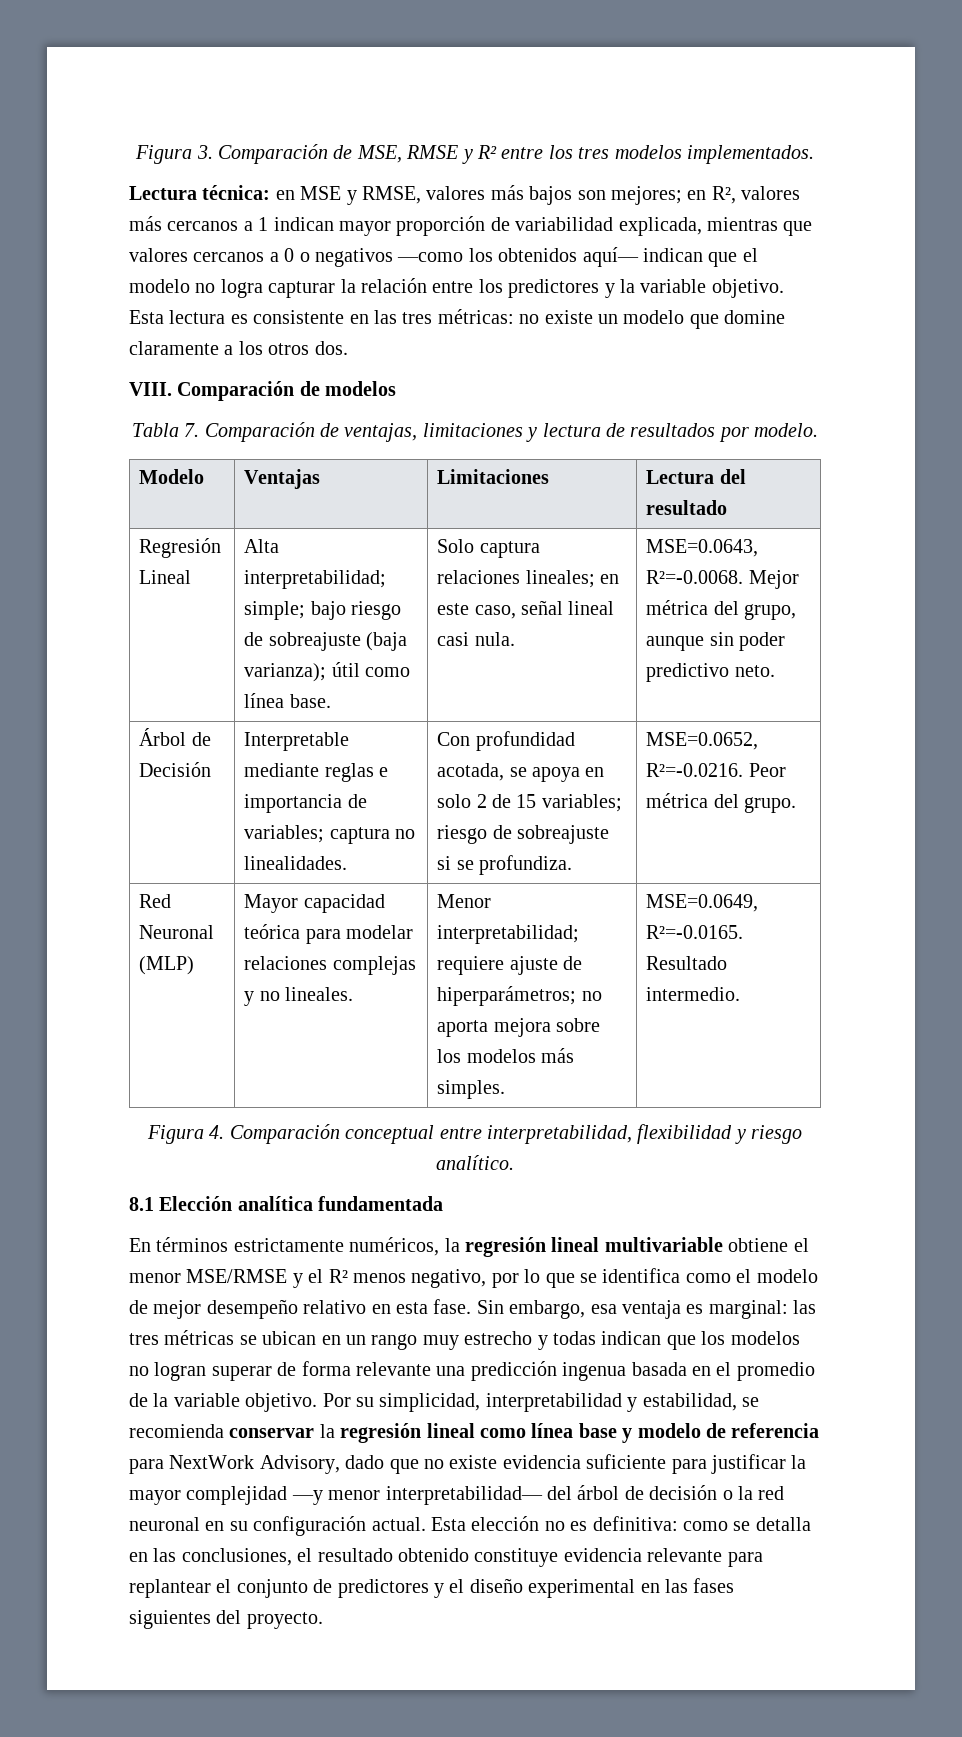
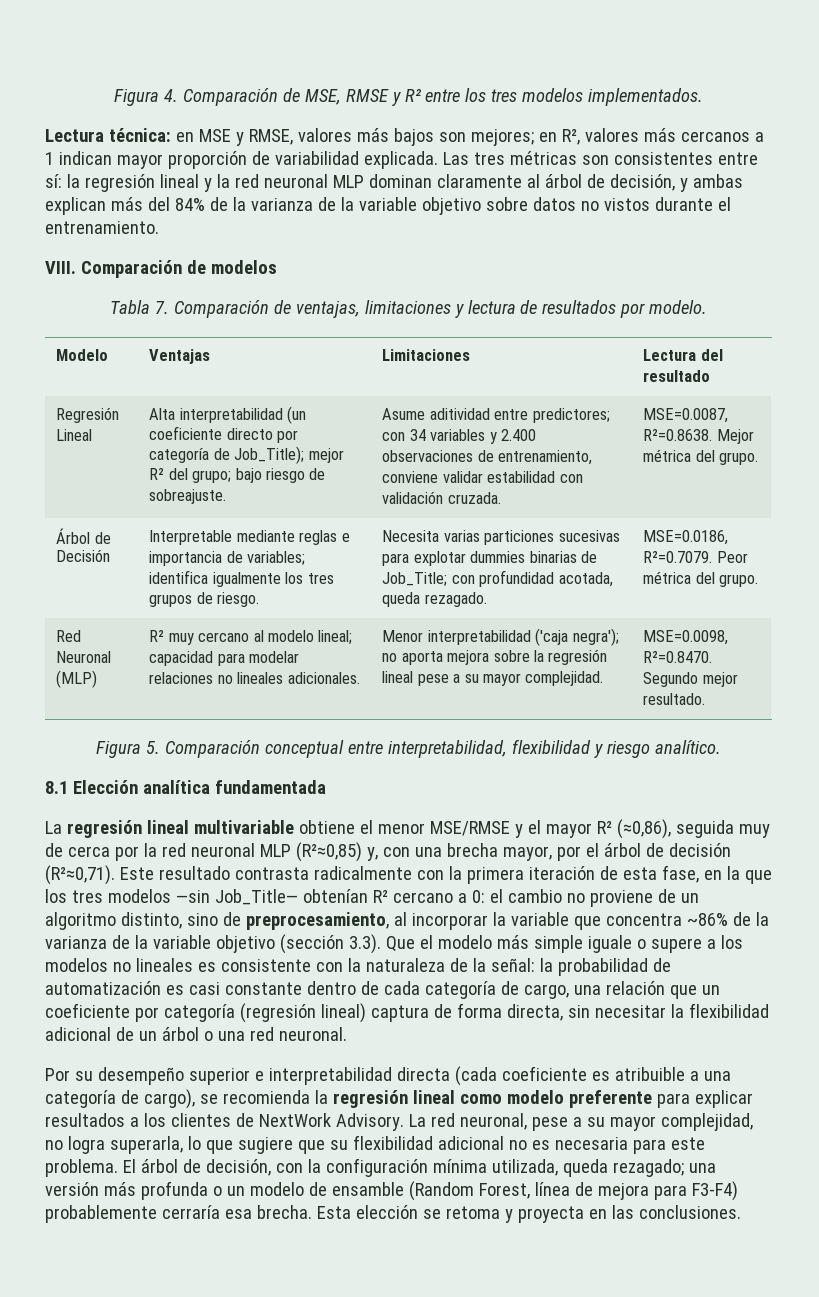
[135,145,213,164] Figura 3. -> [113,89,178,106] Figura 4.
[618,217,813,236] [129,247,758,267] [129,278,784,298] [129,309,786,329] [129,341,348,355] explicada, mientras que valores cercanos a 0 o negativos —como los obtenidos aquí— indican que el modelo no logra capturar la relación entre los predictores y la variable objetivo. Esta lectura es consistente en las tres métricas: no existe un modelo que domine claramente a los otros dos. -> [363,151,758,169] [45,174,743,192] [45,197,731,215] [45,221,159,234] explicada. Las tres métricas son consistentes entre sí: la regresión lineal y la red neuronal MLP dominan claramente al árbol de decisión, y ambas explican más del 84% de la varianza de la variable objetivo sobre datos no vistos durante el entrenamiento.
[244,570,387,589] [244,601,401,620] [244,632,407,651] [244,662,410,682] [244,693,331,708] [437,539,540,558] [437,570,619,588] [437,600,615,619] [437,632,515,646] [646,539,759,557] [646,570,799,589] [646,600,796,620] [646,632,785,651] [646,663,775,682] interpretabilidad; simple; bajo riesgo de sobreajuste (baja varianza); útil como línea base. | Solo captura relaciones lineales; en este caso, señal lineal casi nula. | MSE=0.0643, R²=-0.0068. Mejor métrica del grupo, aunque sin poder predictivo neto. -> [179,406,307,424] [149,426,299,443] [149,446,344,464] [149,468,326,483] [149,489,227,504] [382,408,610,423] [382,429,536,444] [382,450,593,465] [382,471,583,483] [382,491,501,504] [643,408,729,423] [643,429,754,444] [643,449,759,465] interpretabilidad (un coeficiente directo por categoría de Job_Title); mejor R² del grupo; bajo riesgo de sobreajuste. | Asume aditividad entre predictores; con 34 variables y 2.400 observaciones de entrenamiento, conviene validar estabilidad con validación cruzada. | MSE=0.0087, R²=0.8638. Mejor métrica del grupo.
[329,827,415,844] [244,856,348,870] [437,731,575,751] [437,763,605,782] [437,794,622,812] [437,825,609,844] [437,855,572,875] [646,732,759,750] [646,763,744,777] captura no linealidades. | Con profundidad acotada, se apoya en solo 2 de 15 variables; riesgo de sobreajuste si se profundiza. | MSE=0.0652, R²=-0.0216. -> [149,570,334,587] [149,592,260,607] [382,530,620,545] [382,551,597,566] [382,570,613,587] [382,592,487,607] [643,530,729,545] [643,551,713,563] identifica igualmente los tres grupos de riesgo. | Necesita varias particiones sucesivas para explotar dummies binarias de Job_Title; con profundidad acotada, queda rezagado. | MSE=0.0186, R²=0.7079.
[244,894,385,913] [244,924,413,944] [244,956,416,975] [244,987,353,1006] [437,894,492,908] [437,925,580,944] [437,956,582,975] [437,986,602,1006] [437,1018,600,1037] [437,1048,574,1063] [437,1080,506,1099] [646,894,759,912] [646,925,744,939] [646,956,728,970] [646,987,741,1001] [146,1125,225,1144] Mayor capacidad teórica para modelar relaciones complejas y no lineales. | Menor interpretabilidad; requiere ajuste de hiperparámetros; no aporta mejora sobre los modelos más simples. | MSE=0.0649, R²=-0.0165. Resultado intermedio. // Figura 4. -> [149,630,353,645] [149,651,300,666] [149,672,360,684] [382,628,619,646] [382,649,608,665] [382,671,604,686] [643,630,729,645] [643,651,713,663] [643,672,738,687] [643,693,706,705] [96,741,161,758] R² muy cercano al modelo lineal; capacidad para modelar relaciones no lineales adicionales. | Menor interpretabilidad ('caja negra'); no aporta mejora sobre la regresión lineal pese a su mayor complejidad. | MSE=0.0098, R²=0.8470. Segundo mejor resultado. // Figura 5.
[129,1237,460,1256] En términos estrictamente numéricos, la -> [45,821,62,834] La
[328,1268,818,1288] [129,1299,817,1319] [129,1330,800,1350] [129,1361,815,1381] [129,1393,737,1412] R² menos negativo, por lo que se identifica como el modelo de mejor desempeño relativo en esta fase. Sin embargo, esa ventaja es marginal: las tres métricas se ubican en un rango muy estrecho y todas indican que los modelos no logran superar de forma relevante una predicción ingenua basada en el promedio de la variable objetivo. Por su simplicidad, interpretabilidad y estabilidad, -> [545,819,770,839] [45,842,731,862] [45,865,772,885] [45,889,699,907] [45,912,769,930] [45,934,743,954] [45,958,671,976] [45,981,720,999] [45,1003,769,1023] [45,1027,347,1041] [45,1066,731,1086] [45,1089,195,1109] mayor R² (≈0,86), seguida muy de cerca por la red neuronal MLP (R²≈0,85) y, con una brecha mayor, por el árbol de decisión (R²≈0,71). Este resultado contrasta radicalmente con la primera iteración de esta fase, en la que los tres modelos —sin Job_Title— obtenían R² cercano a 0: el cambio no proviene de un algoritmo distinto, sino de preprocesamiento, al incorporar la variable que concentra ~86% de la varianza de la variable objetivo (sección 3.3). Que el modelo más simple iguale o supere a los modelos no lineales es consistente con la naturaleza de la señal: la probabilidad de automatización es casi constante dentro de cada categoría de cargo, una relación que un coeficiente por categoría (regresión lineal) captura de forma directa, sin necesitar la flexibilidad adicional de un árbol o una red neuronal. // Por su desempeño superior e interpretabilidad directa (cada coeficiente es atribuible a una categoría de cargo),
[229,1428,315,1438] conservar -> (310, 1097) none
[531,1423,820,1443] [129,1454,807,1474] [129,1485,785,1505] [129,1516,811,1536] [129,1548,763,1567] [129,1578,735,1598] [129,1610,323,1629] línea base y modelo de referencia para NextWork Advisory, dado que no existe evidencia suficiente para justificar la mayor complejidad —y menor interpretabilidad— del árbol de decisión o la red neuronal en su configuración actual. Esta elección no es definitiva: como se detalla en las conclusiones, el resultado obtenido constituye evidencia relevante para replantear el conjunto de predictores y el diseño experimental en las fases siguientes del proyecto. -> [506,1090,753,1108] [45,1113,753,1131] [45,1135,705,1154] [45,1158,716,1177] [45,1181,738,1201] [45,1205,741,1223] modelo preferente para explicar resultados a los clientes de NextWork Advisory. La red neuronal, pese a su mayor complejidad, no logra superarla, lo que sugiere que su flexibilidad adicional no es necesaria para este problema. El árbol de decisión, con la configuración mínima utilizada, queda rezagado; una versión más profunda o un modelo de ensamble (Random Forest, línea de mejora para F3-F4) probablemente cerraría esa brecha. Esta elección se retoma y proyecta en las conclusiones.

